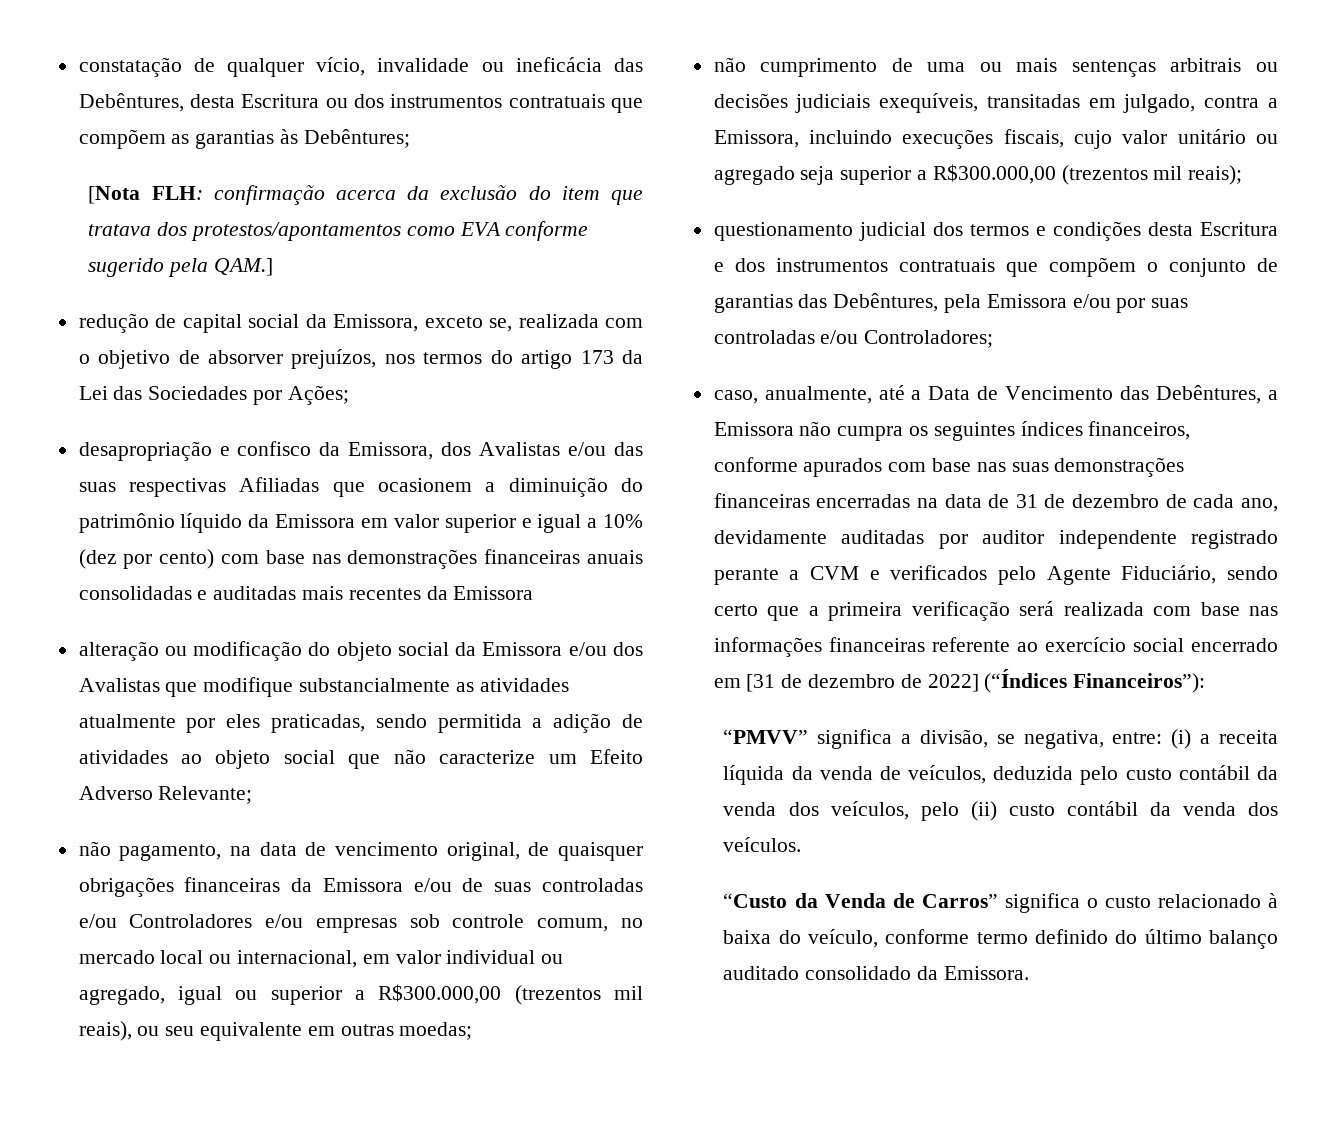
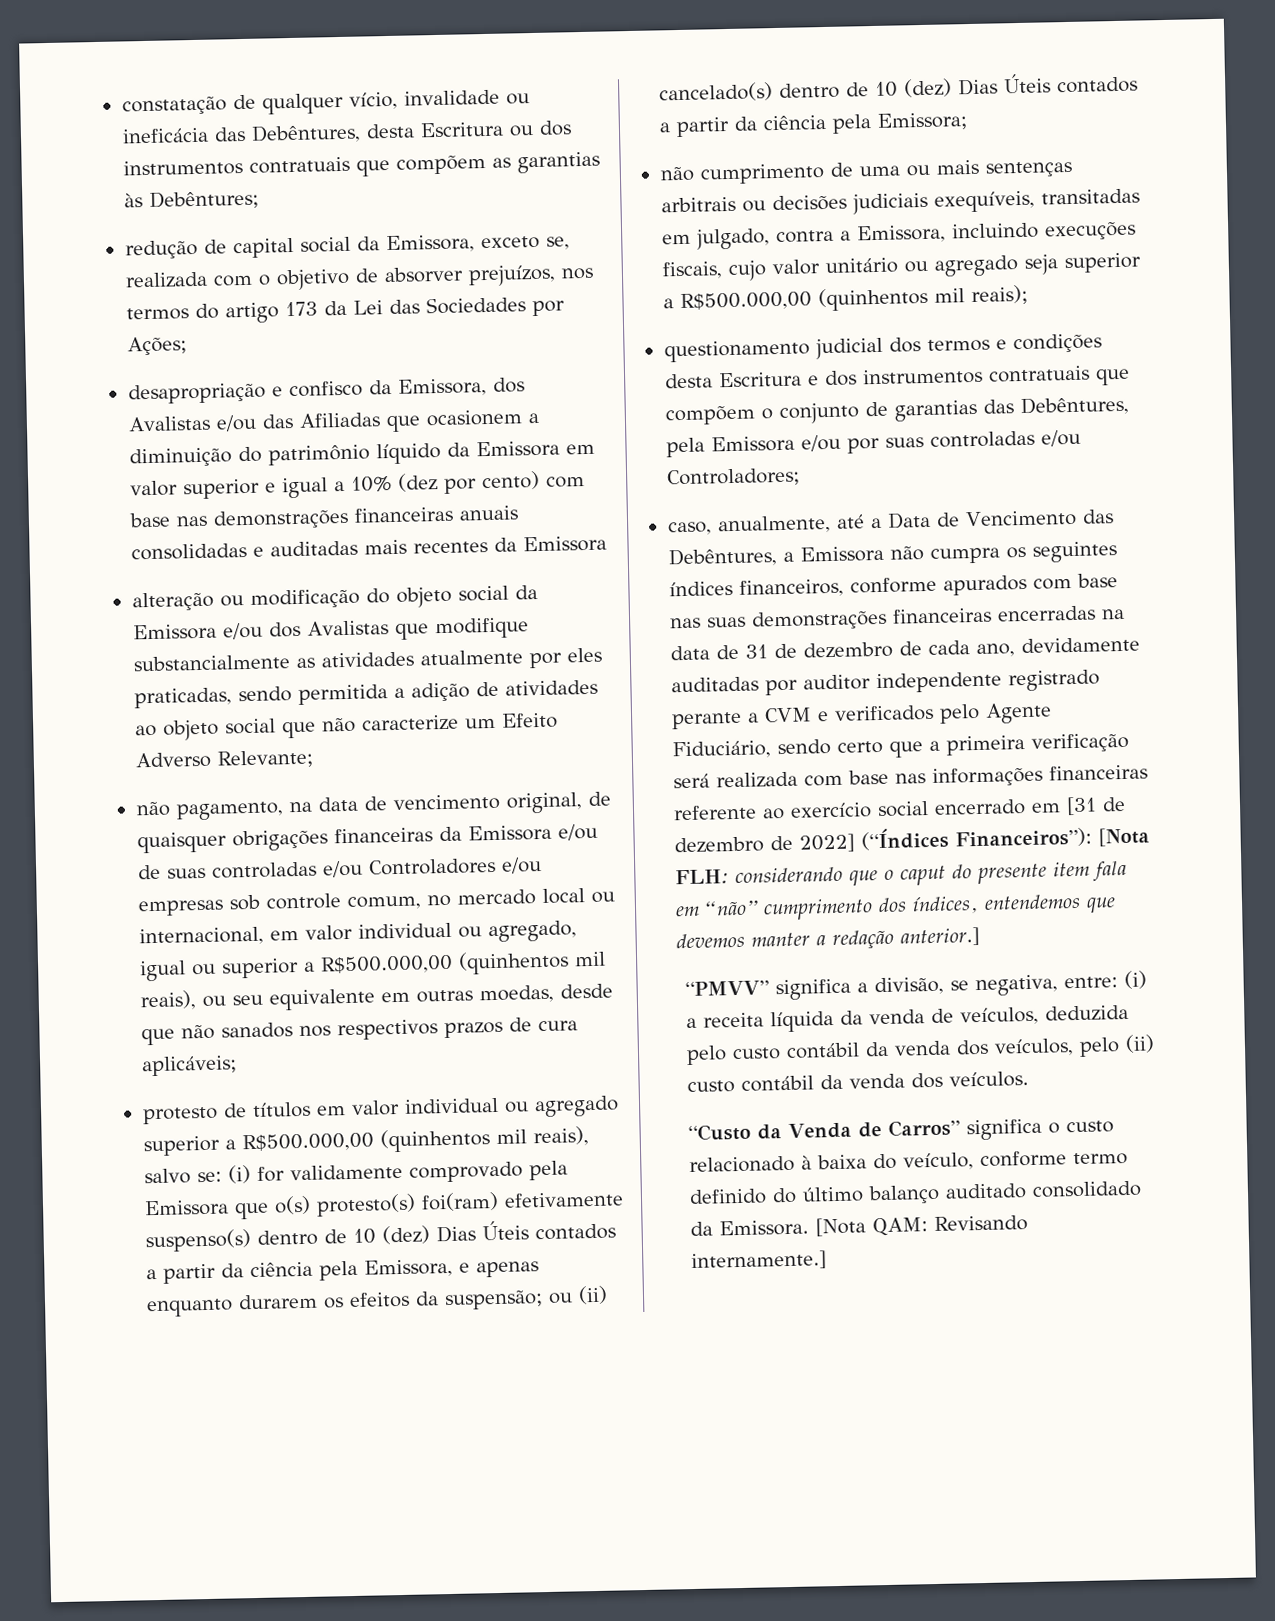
[88,185,643,205] [88,221,589,241] [88,258,274,277] // [Nota FLH: confirmação acerca da exclusão do item que tratava dos protestos/apontamentos como EVA conforme sugerido pela QAM.] -> (259, 199) none
[78,478,226,497] suas respectivas -> (294, 421) none
[378,984,601,1005] R$300.000,00 (trezentos -> [319,950,569,975] R$500.000,00 (quinhentos
[399,1022,473,1040] moedas; -> [478,983,613,1004] [140,1017,578,1046] [140,1055,237,1077] [142,1095,619,1125] [142,1126,589,1157] [143,1160,568,1185] [143,1191,624,1220] [144,1220,616,1253] [145,1258,539,1284] [145,1285,608,1318] [658,73,1138,103] [658,112,968,138] moedas, desde que não sanados nos respectivos prazos de cura aplicáveis; // protesto de títulos em valor individual ou agregado superior a R$500.000,00 (quinhentos mil reais), salvo se: (i) for validamente comprovado pela Emissora que o(s) protesto(s) foi(ram) efetivamente suspenso(s) dentro de 10 (dez) Dias Úteis contados a partir da ciência pela Emissora, e apenas enquanto durarem os efeitos da suspensão; ou (ii) cancelado(s) dentro de 10 (dez) Dias Úteis contados a partir da ciência pela Emissora;
[932,164,1148,185] R$300.000,00 (trezentos -> [679,286,928,312] R$500.000,00 (quinhentos
(1206, 683) none -> [1097,827,1150,847] [674,860,1127,886] [674,893,1116,921] [675,926,980,950] [Nota FLH: considerando que o caput do presente item fala em “não” cumprimento dos índices, entendemos que devemos manter a redação anterior.]
(1029, 973) none -> [815,1215,1029,1237] [691,1250,828,1271] [Nota QAM: Revisando internamente.]

